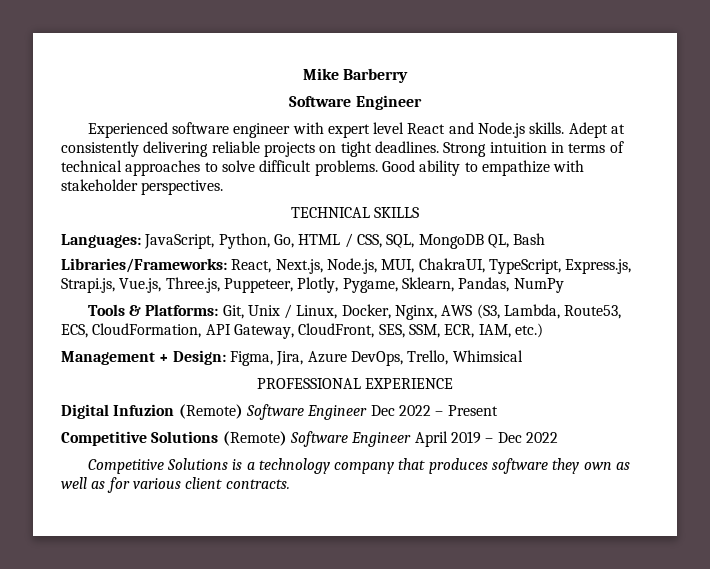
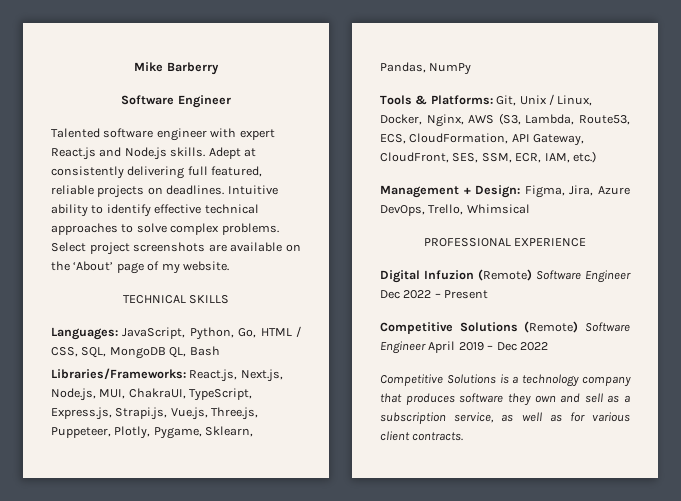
[87,122,168,138] Experienced -> [51,128,100,138] Talented
[373,122,446,134] level React -> [51,147,96,160] React.js
(209, 149) none -> [187,166,263,177] full featured,
[340,141,624,157] [61,160,585,176] [61,179,224,195] tight deadlines. Strong intuition in terms of technical approaches to solve difficult problems. Good ability to empathize with stakeholder perspectives. -> [166,185,278,195] [51,204,259,217] [51,223,279,235] [51,242,301,255] [51,261,229,274] deadlines. Intuitive ability to identify effective technical approaches to solve complex problems. Select project screenshots are available on the ‘About’ page of my website.
[231,259,272,273] React, -> [189,369,238,382] React.js,
(612, 466) none -> [560,393,630,403] [380,412,495,424] and sell as a subscription service,

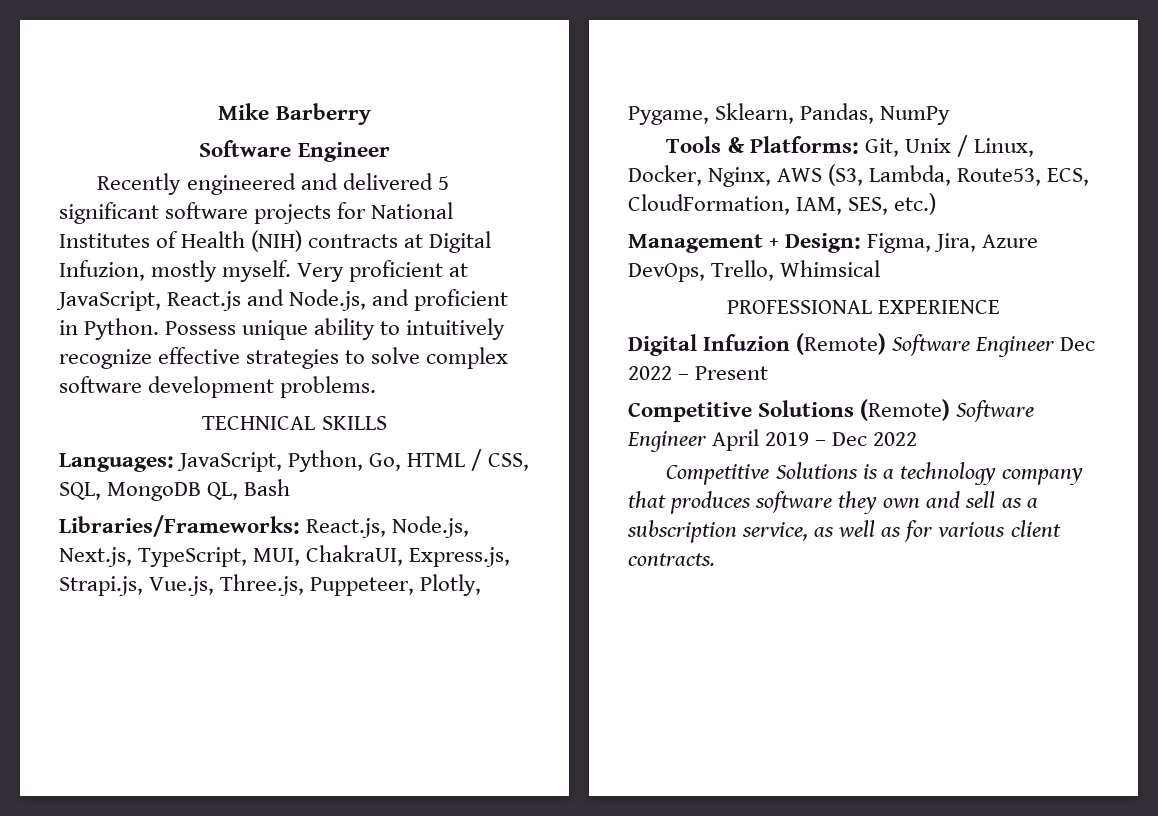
[51,128,275,141] [51,147,256,160] [51,166,263,179] [51,185,278,198] [51,204,259,217] [51,223,118,235] Talented software engineer with expert React.js and Node.js skills. Adept at consistently delivering full featured, reliable projects on deadlines. Intuitive ability to identify effective technical approaches -> [97,173,449,195] [59,202,454,224] [59,230,492,253] [59,260,469,282] [56,289,509,311] [59,318,506,340] [59,347,340,369] Recently engineered and delivered 5 significant software projects for National Institutes of Health (NIH) contracts at Digital Infuzion, mostly myself. Very proficient at JavaScript, React.js and Node.js, and proficient in Python. Possess unique ability to intuitively recognize effective strategies
(220, 229) none -> [59,376,275,398] software development
[51,242,301,255] [51,261,229,274] Select project screenshots are available on the ‘About’ page of my website. -> (377, 387) none
[240,369,283,382] [51,388,96,401] Next.js, Node.js, -> [392,516,470,538] [59,547,248,567] Node.js, Next.js, TypeScript,
[189,388,253,401] TypeScript, -> (404, 555) none
[511,134,585,146] [380,152,570,163] API Gateway, CloudFront, SES, SSM, ECR, IAM, -> [796,197,889,215] IAM, SES,

